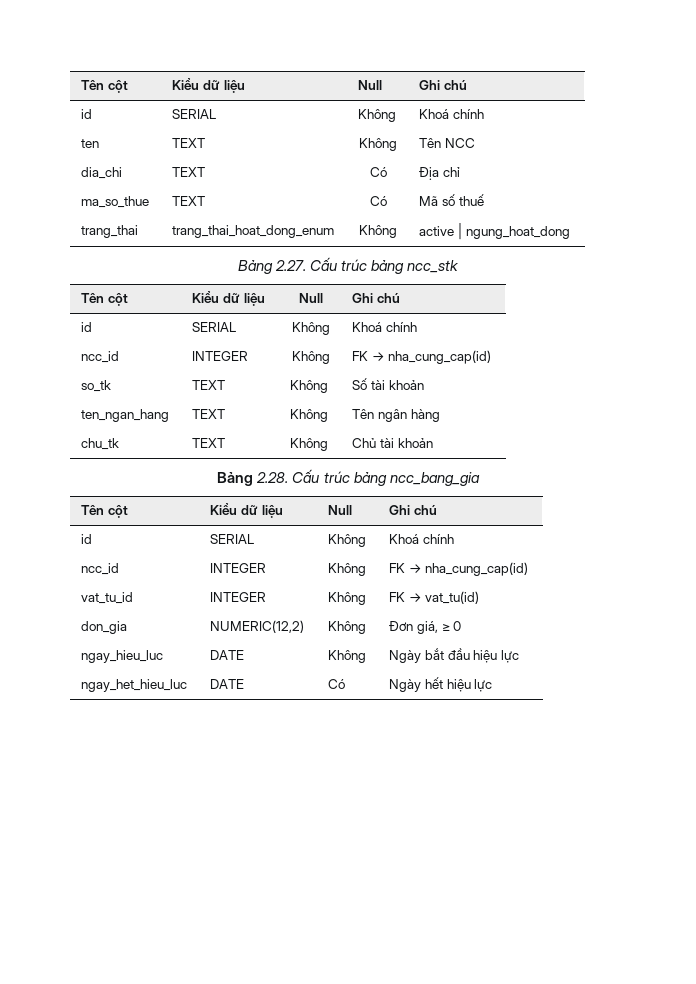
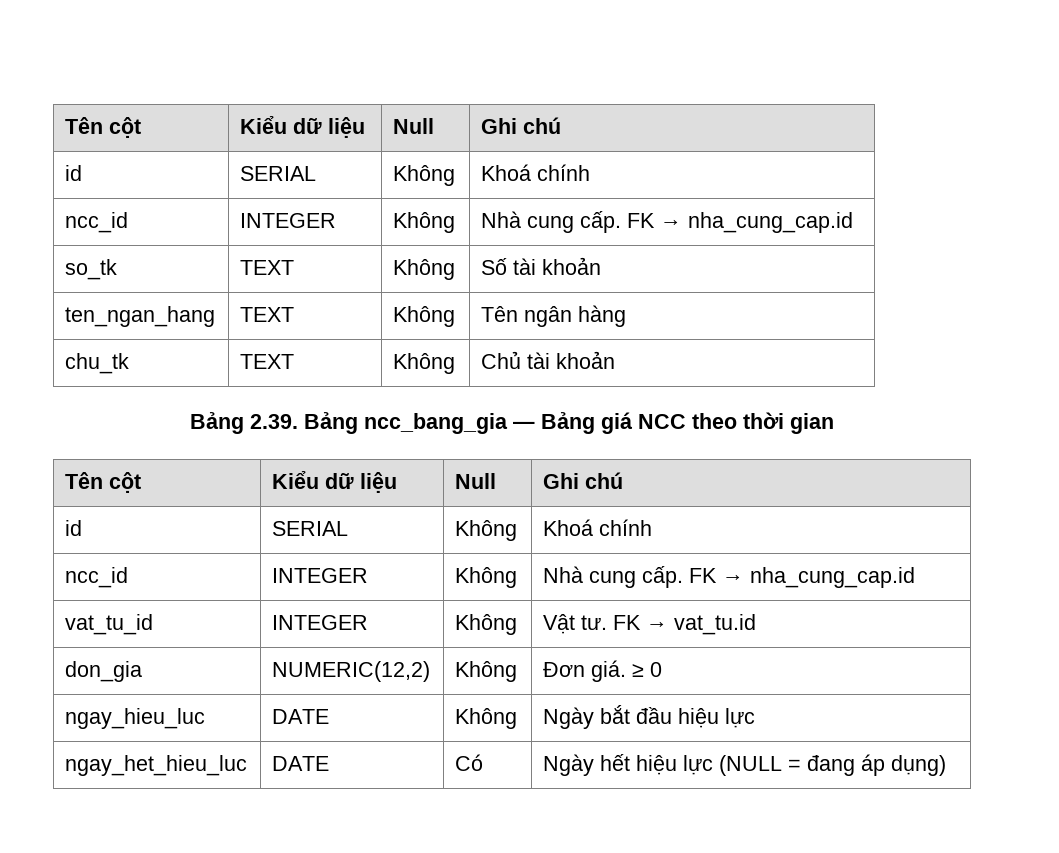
[81,139,100,148] [172,138,206,148] [359,138,397,151] [419,138,475,148] [81,167,123,179] [172,167,206,177] [369,167,387,177] [419,167,460,180] [81,196,150,208] [172,196,206,206] [369,196,387,206] [419,194,484,206] [81,225,139,238] [172,225,335,238] [359,225,397,238] [419,223,570,240] [237,257,460,274] [81,293,128,306] [192,291,265,306] [298,293,323,303] [352,293,400,303] [81,322,93,332] [192,322,237,332] [291,322,330,335] [352,322,417,332] [81,351,120,363] [192,351,249,361] [291,351,330,364] [352,350,491,364] // ten | TEXT | Không | Tên NCC // dia_chi | TEXT | Có | Địa chỉ // ma_so_thue | TEXT | Có | Mã số thuế // trang_thai | trang_thai_hoat_dong_enum | Không | active | ngung_hoat_dong // Bảng 2.27. Cấu trúc bảng ncc_stk // Tên cột | Kiểu dữ liệu | Null | Ghi chú // id | SERIAL | Không | Khoá chính // ncc_id | INTEGER | Không | FK → nha_cung_cap(id) -> [65,212,129,233] [240,213,337,228] [393,212,456,233] [481,211,854,233] // ncc_id | INTEGER | Không | Nhà cung cấp. FK → nha_cung_cap.id
[256,469,480,486] 2.28. Cấu trúc bảng ncc_bang_gia -> [250,412,834,434] 2.39. Bảng ncc_bang_gia — Bảng giá NCC theo thời gian
[389,562,528,576] FK → nha_cung_cap(id) -> [543,566,916,588] Nhà cung cấp. FK → nha_cung_cap.id
[389,591,479,604] FK → vat_tu(id) -> [543,614,757,635] Vật tư. FK → vat_tu.id
[416,621,438,634] giá, -> [591,660,627,682] giá.
(493, 685) none -> [719,754,947,776] (NULL = đang áp dụng)

